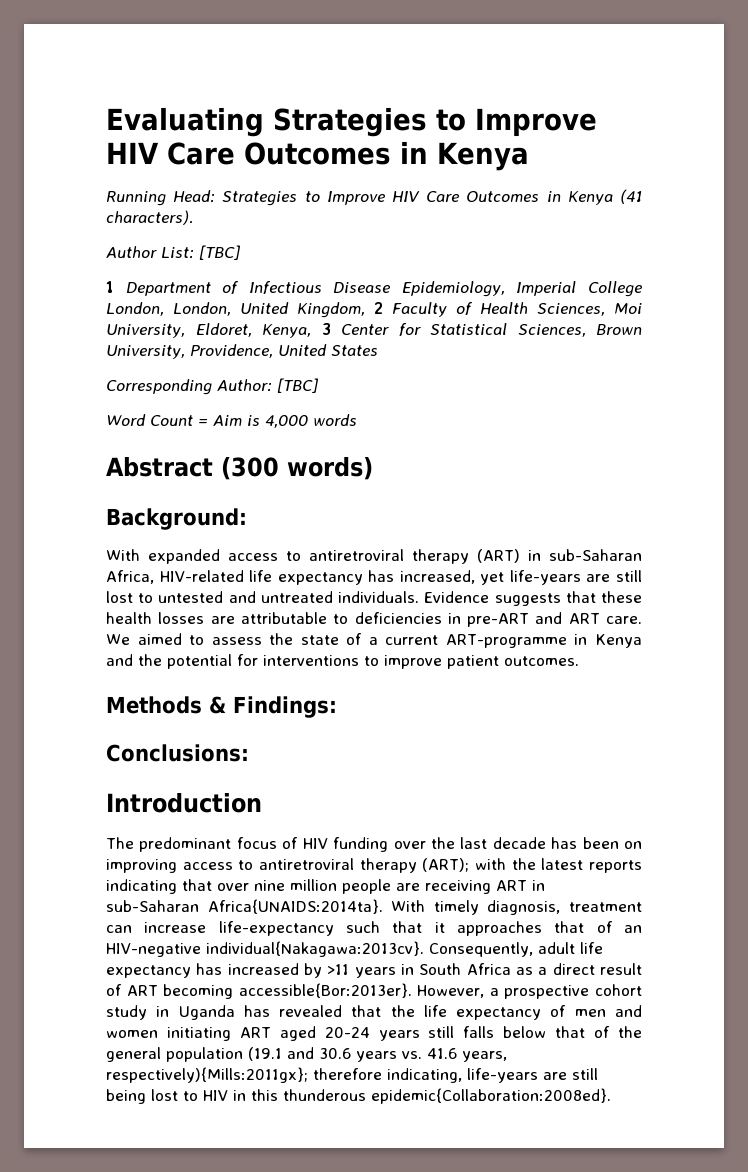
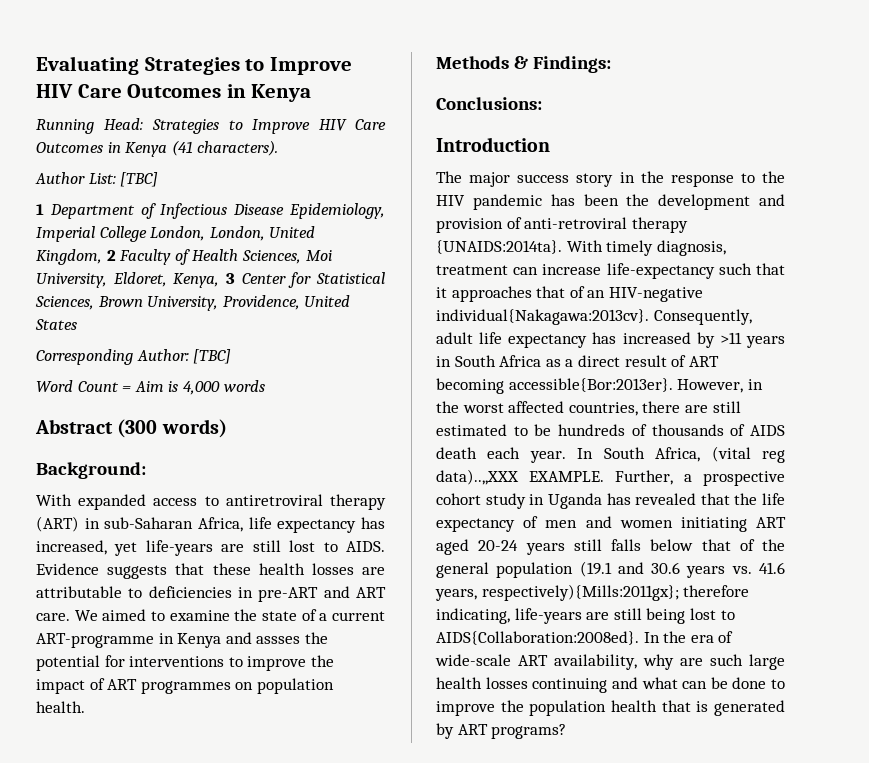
[159,570,244,582] HIV-related -> (243, 524) none
[158,591,420,603] untested and untreated individuals. -> [346,541,385,552] AIDS.
[211,637,262,645] assess -> [169,610,230,621] examine
(133, 660) none -> [256,636,301,644] assses
[447,655,579,669] patient outcomes. -> [310,655,334,667] [36,678,334,694] [36,701,85,713] the impact of ART programmes on population health.
[139,837,642,852] [106,858,642,873] [106,879,545,894] [106,899,383,914] predominant focus of HIV funding over the last decade has been on improving access to antiretroviral therapy (ART); with the latest reports indicating that over nine million people are receiving ART in sub-Saharan Africa{UNAIDS:2014ta}. -> [469,171,785,187] [436,194,785,210] [436,217,688,233] [436,240,562,254] major success story in the response to the HIV pandemic has been the development and provision of anti-retroviral therapy {UNAIDS:2014ta}.
(485, 991) none -> [747,379,763,390] [436,401,741,416] [436,424,785,436] [436,446,785,463] [436,469,673,485] in the worst affected countries, there are still estimated to be hundreds of thousands of AIDS death each year. In South Africa, (vital reg data)..,,XXX EXAMPLE. Further,
[203,1088,611,1104] HIV in this thunderous epidemic{Collaboration:2008ed}. -> [436,631,734,645] [435,654,785,670] [436,677,785,693] [436,700,785,716] [436,723,567,739] AIDS{Collaboration:2008ed}. In the era of wide-scale ART availability, why are such large health losses continuing and what can be done to improve the population health that is generated by ART programs?

